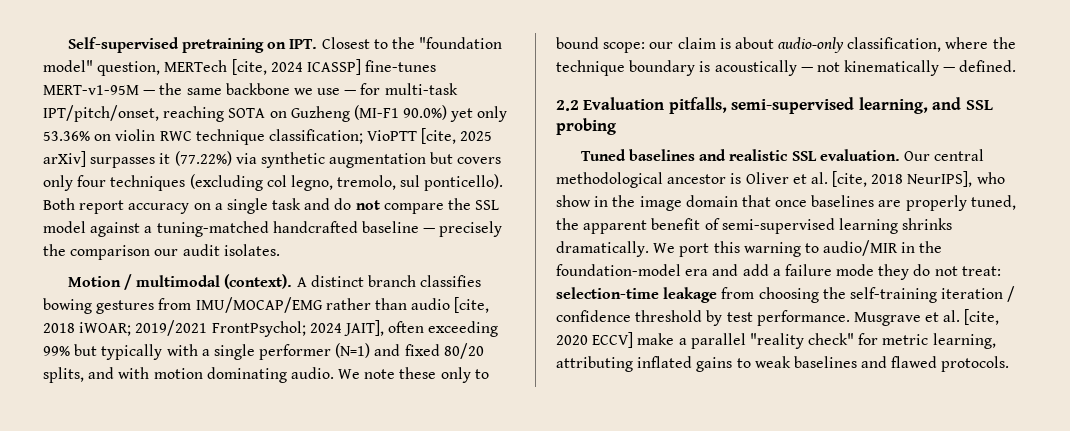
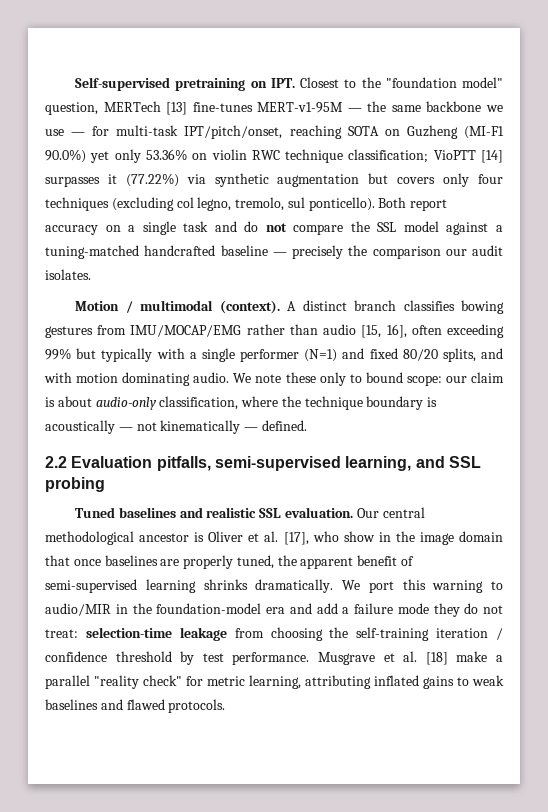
[231,59,361,75] [cite, 2024 ICASSP] -> [166,102,188,115] [13]
[421,128,493,144] [43,151,86,167] [cite, 2025 arXiv] -> [481,150,504,163] [14]
[454,297,490,313] [43,320,384,337] [cite, 2018 iWOAR; 2019/2021 FrontPsychol; 2024 JAIT], -> [361,324,407,338] [15, 16],
[832,171,973,187] [cite, 2018 NeurIPS], -> [283,532,309,545] [17],
[964,309,1000,325] [556,332,634,348] [cite, 2020 ECCV] -> [425,652,448,665] [18]

